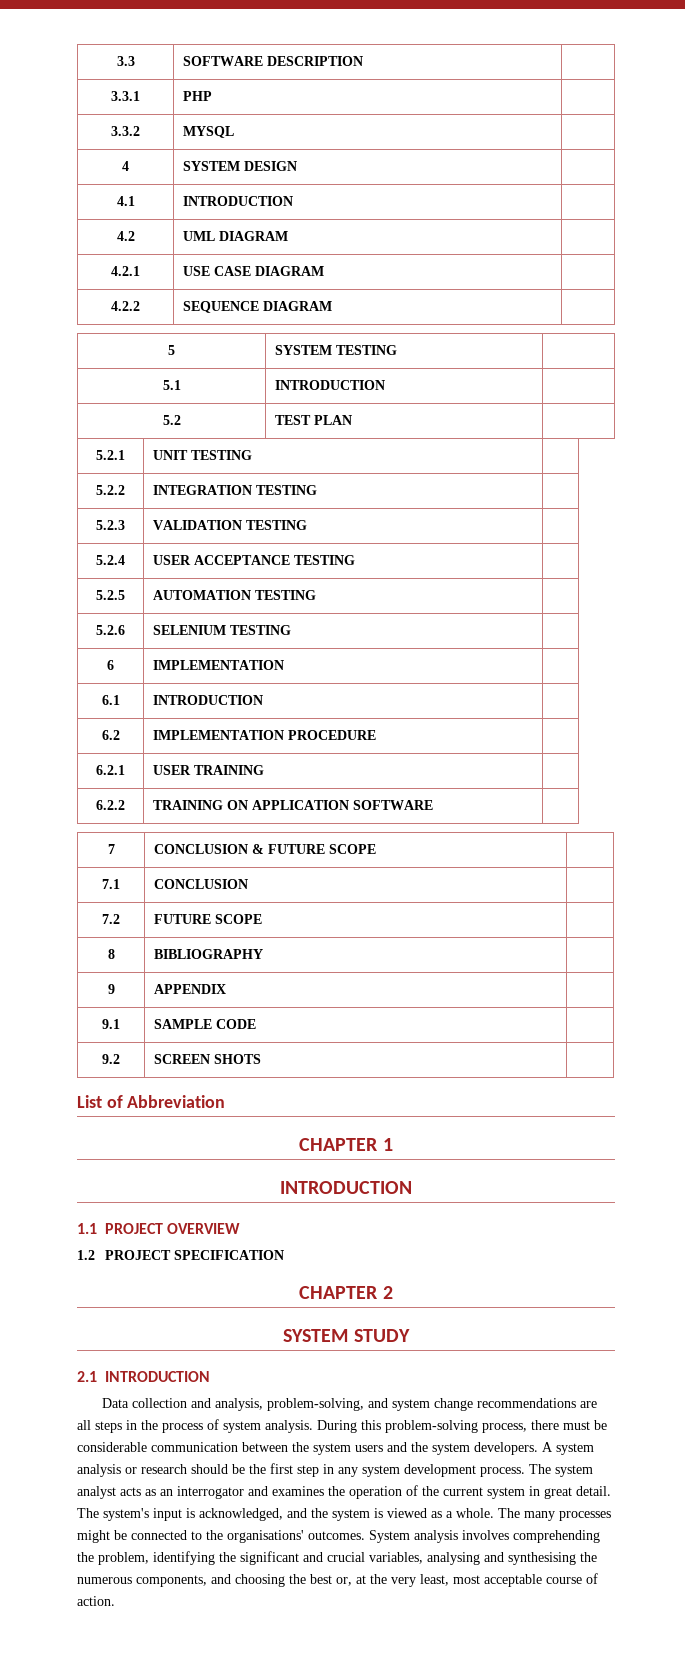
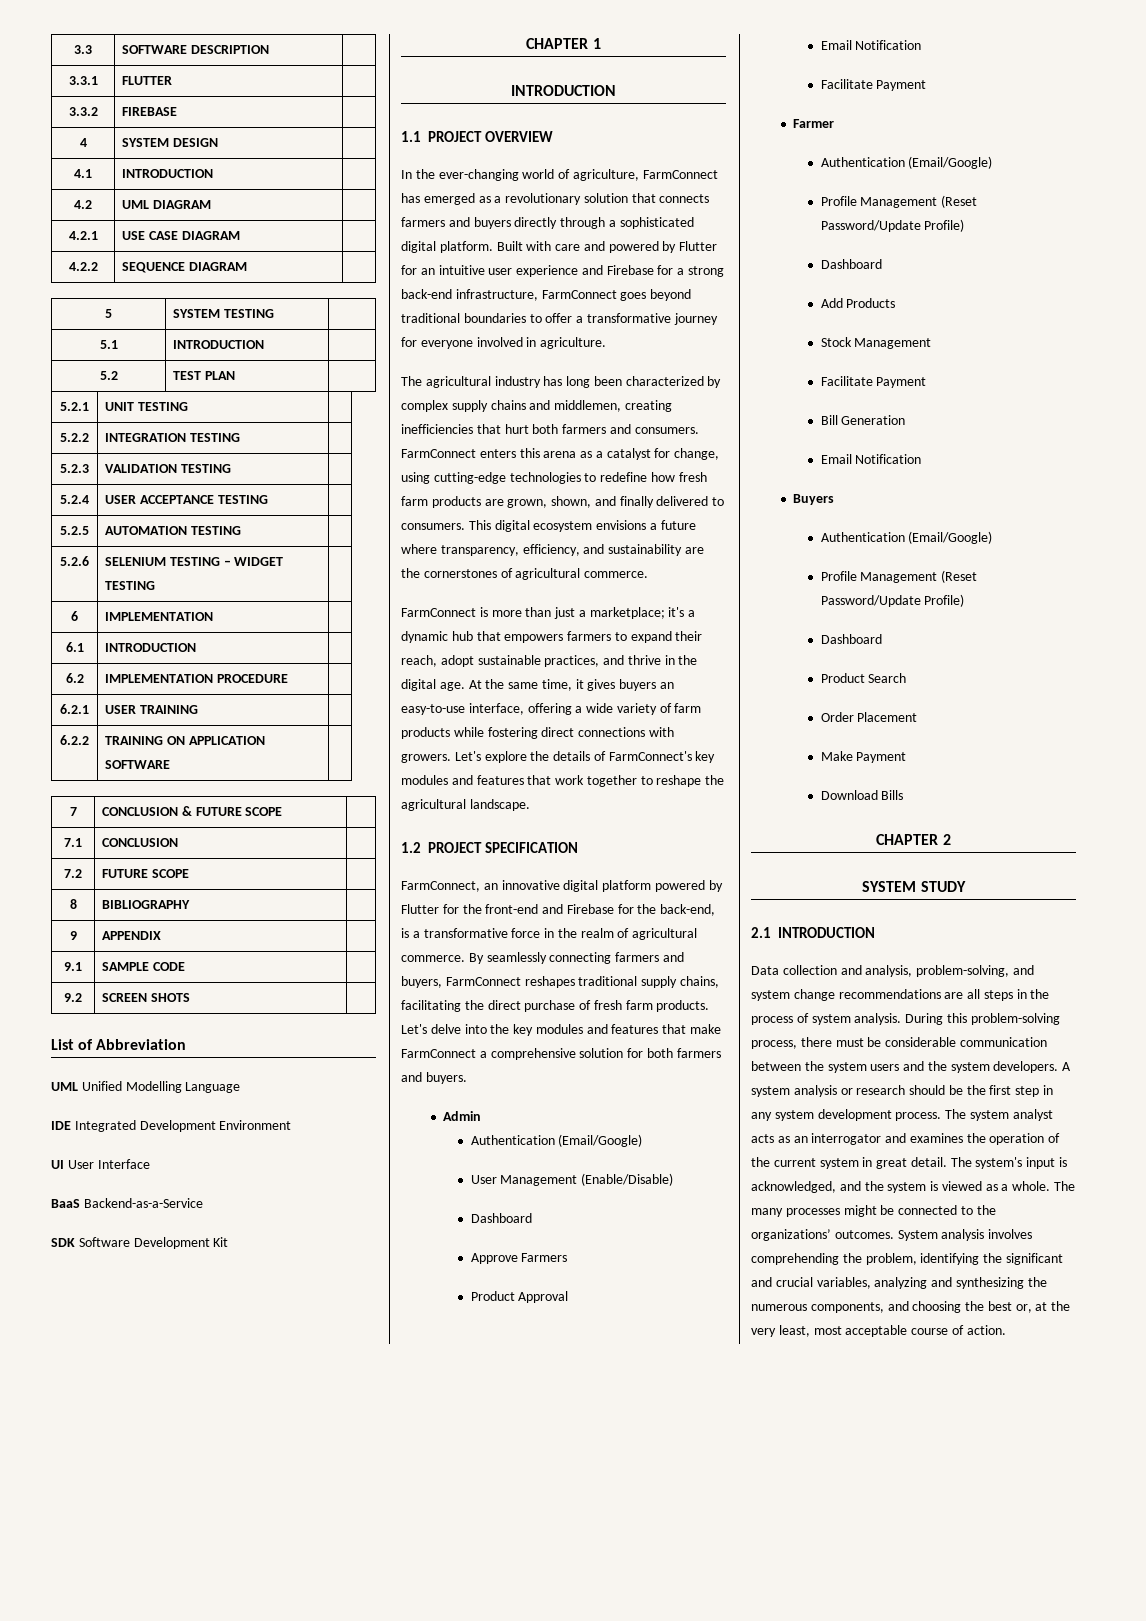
[183,91,213,101] PHP -> [122,76,173,85] FLUTTER
[183,126,235,138] MYSQL -> [122,107,178,116] FIREBASE
(292, 630) none -> [223,557,284,566] [105,581,156,590] – WIDGET TESTING
(226, 1101) none -> [51,1081,241,1093] [51,1120,292,1132] [51,1159,150,1169] [51,1198,203,1208] [51,1237,229,1249] // UML Unified Modelling Language // IDE Integrated Development Environment // UI User Interface // BaaS Backend-as-a-Service // SDK Software Development Kit
[77,1250,284,1260] 1.2 PROJECT SPECIFICATION -> [401,169,718,181] [401,193,710,205] [401,217,694,229] [401,241,718,253] [401,265,725,277] [401,289,692,301] [401,313,718,325] [401,337,607,349] [401,376,722,388] [401,400,672,412] [401,424,699,434] [401,448,720,460] [401,472,707,484] [401,496,725,508] [401,520,696,532] [401,544,704,556] [401,568,649,580] [401,607,696,619] [401,631,703,643] [401,655,698,667] [401,679,675,691] [401,703,702,715] [401,727,674,739] [401,751,716,763] [401,775,725,787] [401,799,530,811] [401,842,578,853] [401,880,723,892] [401,904,716,916] [401,928,698,940] [401,952,684,964] [401,976,719,988] [401,1000,710,1012] [401,1024,722,1036] [401,1048,721,1060] [401,1072,467,1084] [443,1111,482,1121] [470,1134,643,1147] [470,1173,674,1186] [470,1213,532,1223] [470,1253,568,1264] [470,1291,569,1303] [820,40,922,50] [820,79,927,91] [793,119,835,128] [820,156,993,169] [820,195,978,208] [820,219,965,232] [820,259,882,269] [820,298,896,308] [820,337,932,349] [820,376,927,388] [820,415,906,425] [820,454,922,464] [793,494,835,505] [820,531,993,544] [820,570,978,583] [820,594,965,607] [820,634,882,644] [820,673,907,683] [820,712,918,722] [820,751,907,763] [820,790,904,800] In the ever-changing world of agriculture, FarmConnect has emerged as a revolutionary solution that connects farmers and buyers directly through a sophisticated digital platform. Built with care and powered by Flutter for an intuitive user experience and Firebase for a strong back-end infrastructure, FarmConnect goes beyond traditional boundaries to offer a transformative journey for everyone involved in agriculture. // The agricultural industry has long been characterized by complex supply chains and middlemen, creating inefficiencies that hurt both farmers and consumers. FarmConnect enters this arena as a catalyst for change, using cutting-edge technologies to redefine how fresh farm products are grown, shown, and finally delivered to consumers. This digital ecosystem envisions a future where transparency, efficiency, and sustainability are the cornerstones of agricultural commerce. // FarmConnect is more than just a marketplace; it's a dynamic hub that empowers farmers to expand their reach, adopt sustainable practices, and thrive in the digital age. At the same time, it gives buyers an easy-to-use interface, offering a wide variety of farm products while fostering direct connections with growers. Let's explore the details of FarmConnect's key modules and features that work together to reshape the agricultural landscape. // 1.2 PROJECT SPECIFICATION // FarmConnect, an innovative digital platform powered by Flutter for the front-end and Firebase for the back-end, is a transformative force in the realm of agricultural commerce. By seamlessly connecting farmers and buyers, FarmConnect reshapes traditional supply chains, facilitating the direct purchase of fresh farm products. Let's delve into the key modules and features that make FarmConnect a comprehensive solution for both farmers and buyers. // Admin // Authentication (Email/Google) // User Management (Enable/Disable) // Dashboard // Approve Farmers // Product Approval // Email Notification // Facilitate Payment // Farmer // Authentication (Email/Google) // Profile Management (Reset Password/Update Profile) // Dashboard // Add Products // Stock Management // Facilitate Payment // Bill Generation // Email Notification // Buyers // Authentication (Email/Google) // Profile Management (Reset Password/Update Profile) // Dashboard // Product Search // Order Placement // Make Payment // Download Bills
[227,1530,304,1543] organisations' -> [751,1229,831,1241] organizations’
[427,1552,576,1565] analysing and synthesising -> [874,1277,1024,1289] analyzing and synthesizing

